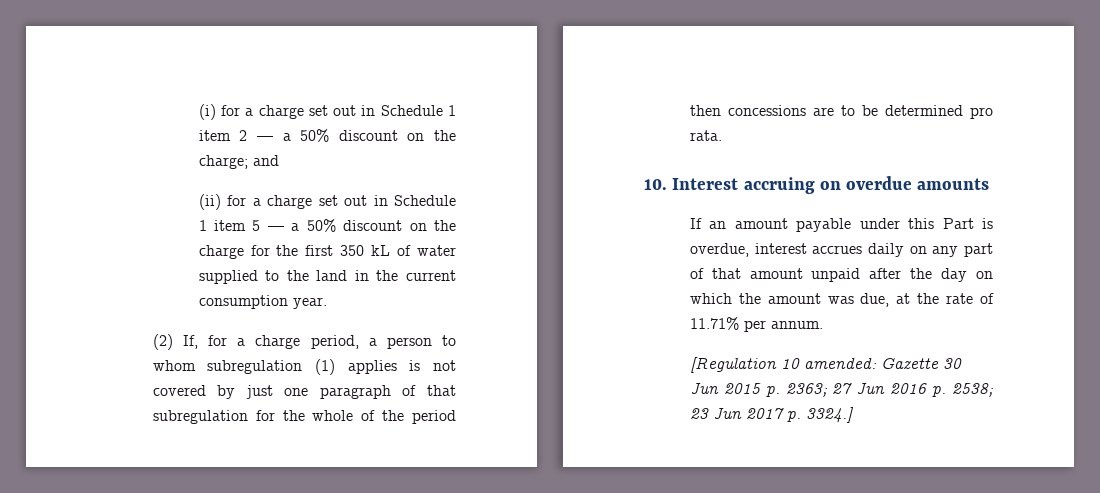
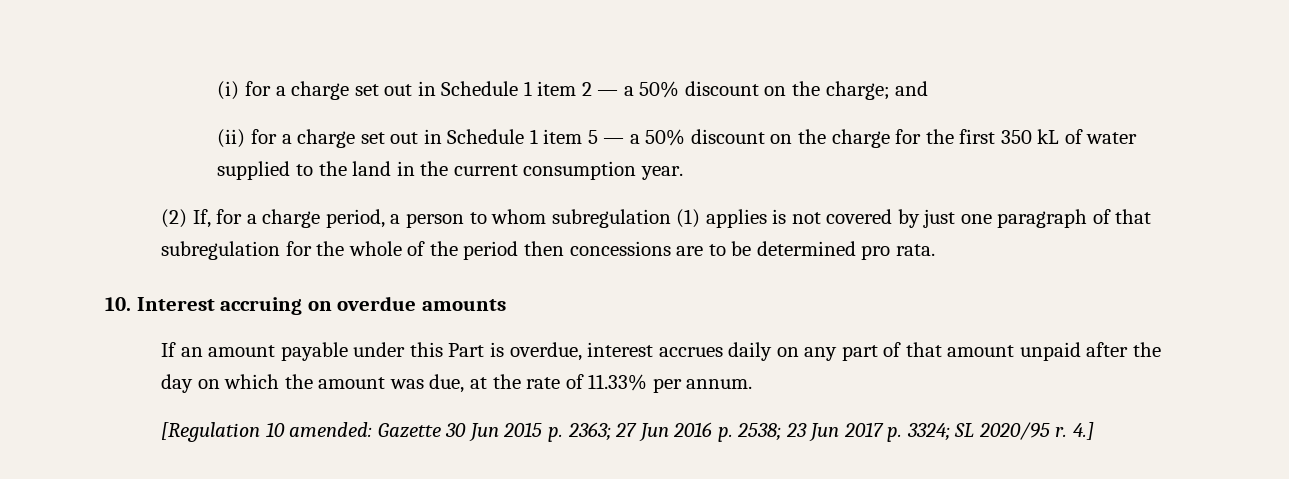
[689,317,739,330] 11.71% -> [588,374,648,391] 11.33%
[805,407,854,423] 3324.] -> [906,422,1094,441] 3324; SL 2020/95 r. 4.]

